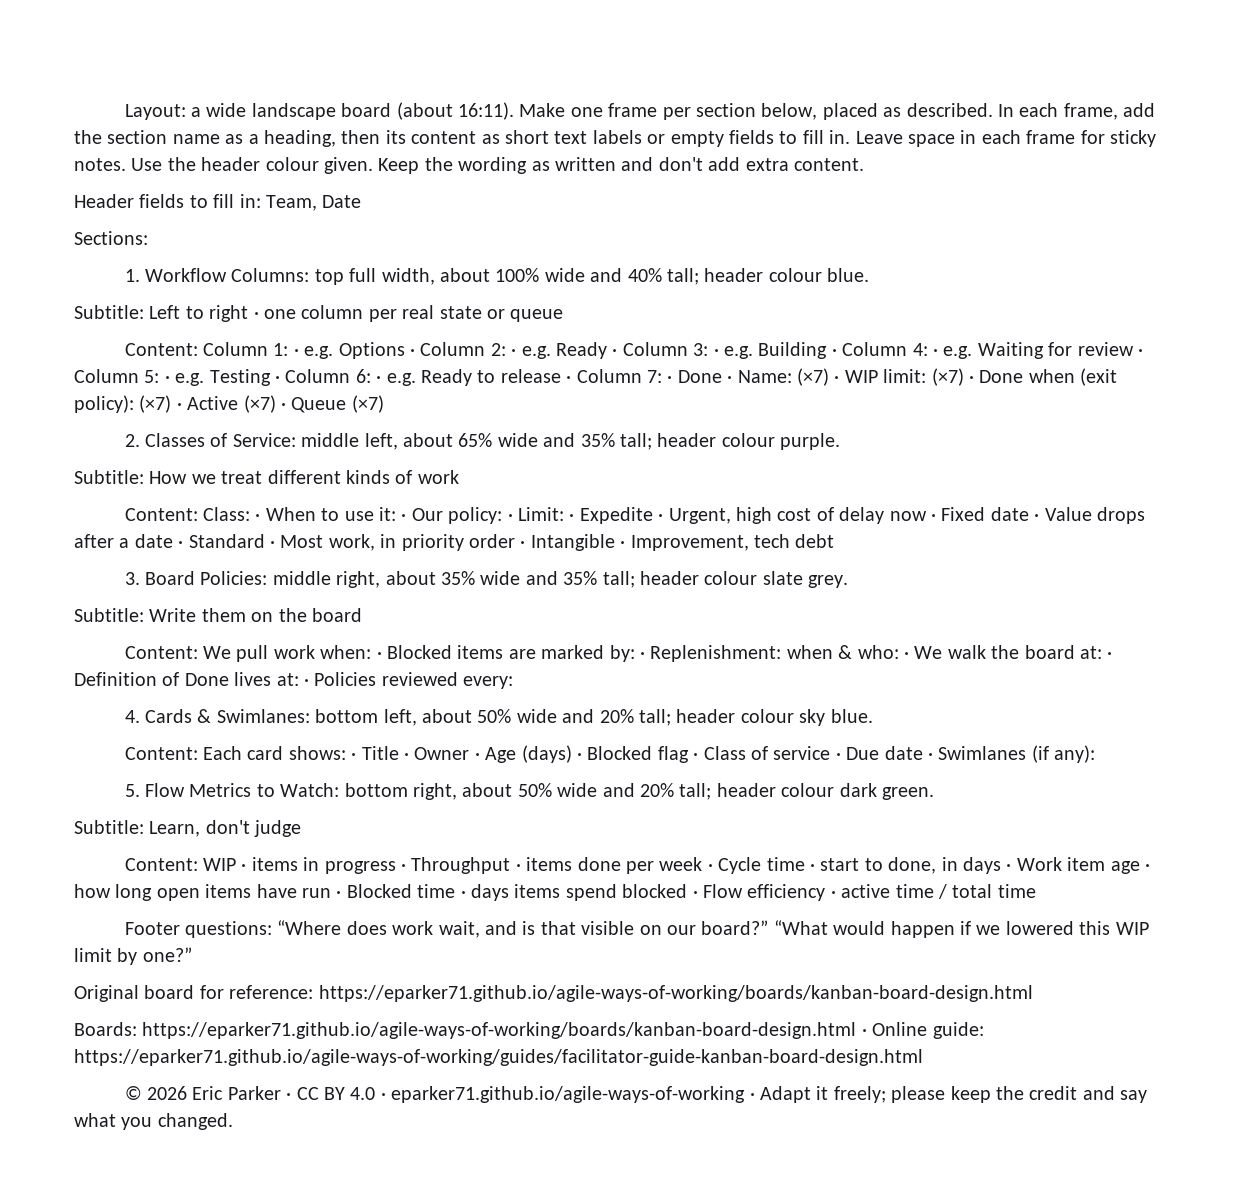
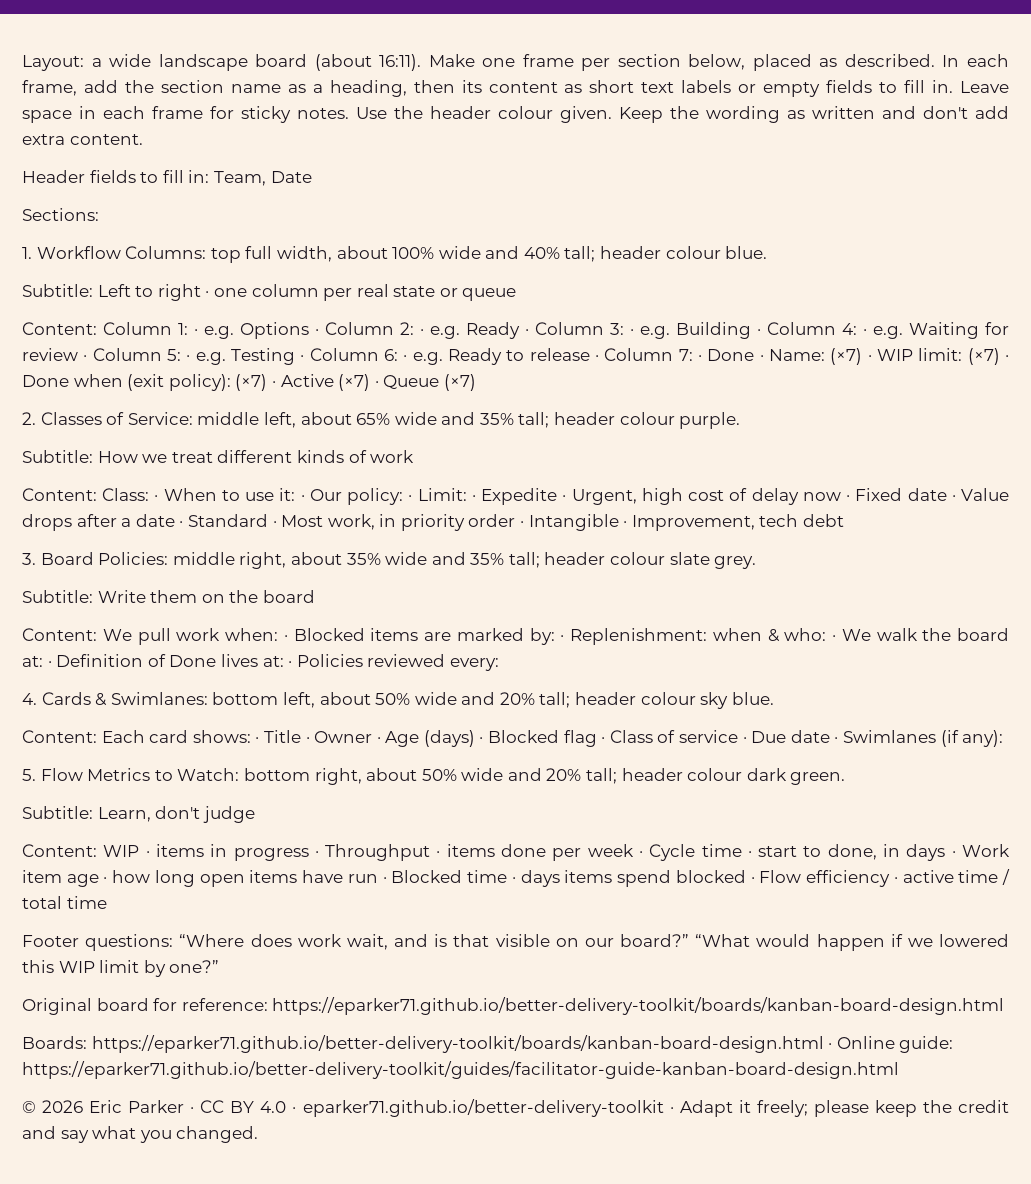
[318,985,1033,1002] https://eparker71.github.io/agile-ways-of-working/boards/kanban-board-design.html -> [272,997,1005,1015] https://eparker71.github.io/better-delivery-toolkit/boards/kanban-board-design.html
[142,1022,857,1039] https://eparker71.github.io/agile-ways-of-working/boards/kanban-board-design.html -> [91,1035,824,1053] https://eparker71.github.io/better-delivery-toolkit/boards/kanban-board-design.html
[74,1049,923,1066] https://eparker71.github.io/agile-ways-of-working/guides/facilitator-guide-kanban-board-design.html -> [22,1061,899,1079] https://eparker71.github.io/better-delivery-toolkit/guides/facilitator-guide-kanban-board-design.html
[391,1086,746,1103] eparker71.github.io/agile-ways-of-working -> [302,1099,664,1117] eparker71.github.io/better-delivery-toolkit

